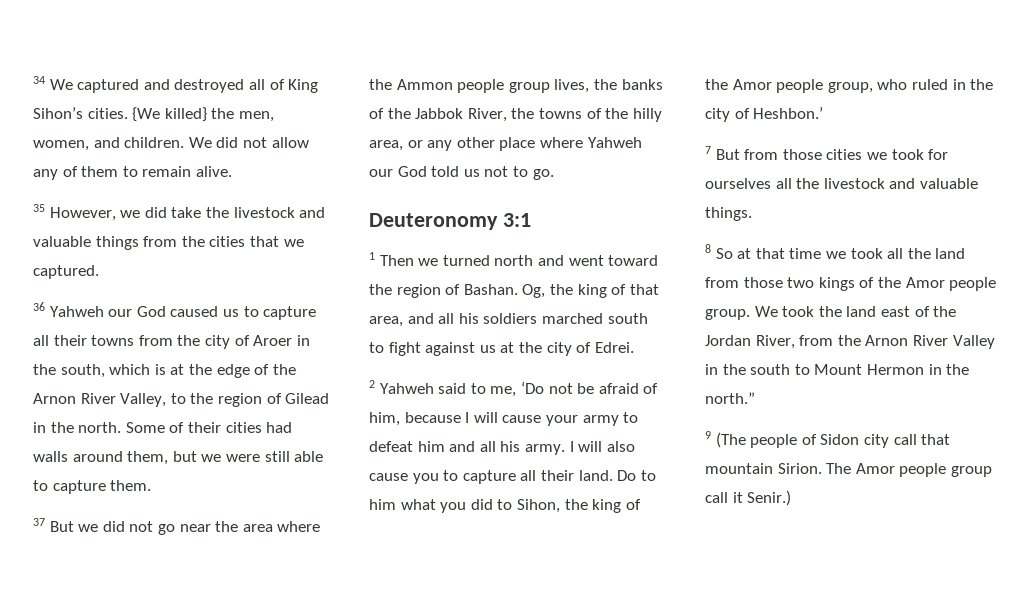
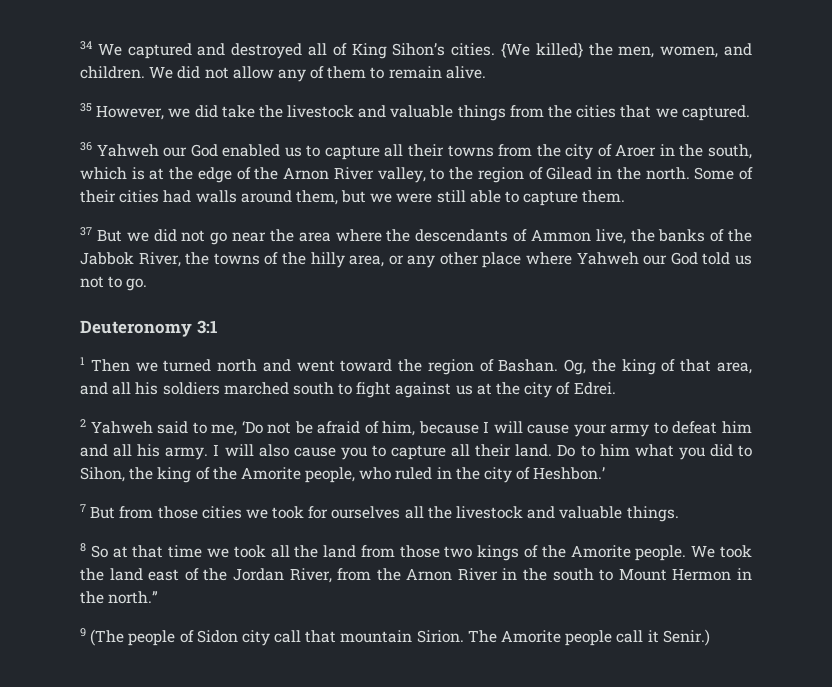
[170,306,219,317] caused -> [222,144,281,157] enabled
[120,393,167,407] Valley, -> [377,167,426,183] valley,
[396,79,590,93] Ammon people group lives, -> [415,229,626,244] descendants of Ammon live,
[732,79,873,93] Amor people group, -> [240,467,356,483] Amorite people,
[905,277,997,291] [705,309,750,320] Amor people group. -> [570,545,687,561] Amorite people.
[952,335,995,349] Valley -> (498, 574) none
[855,463,992,477] Amor people group -> [501,630,613,646] Amorite people

